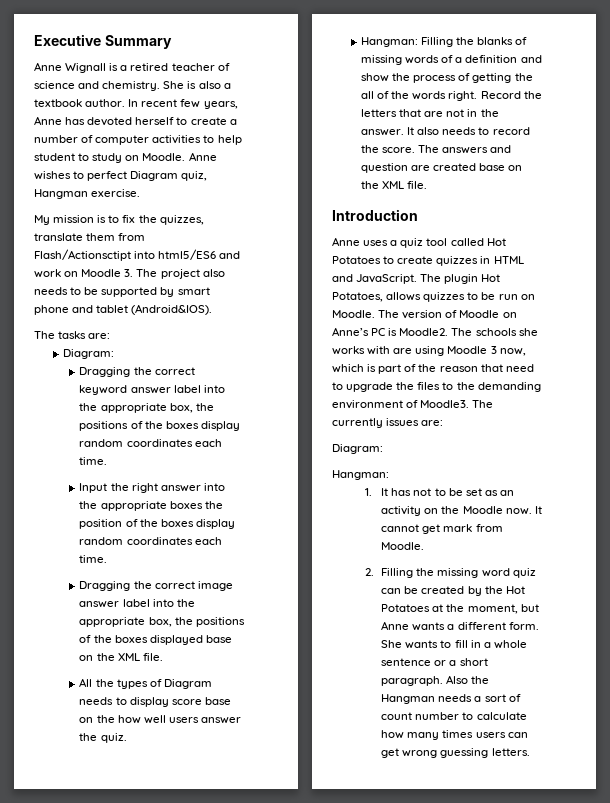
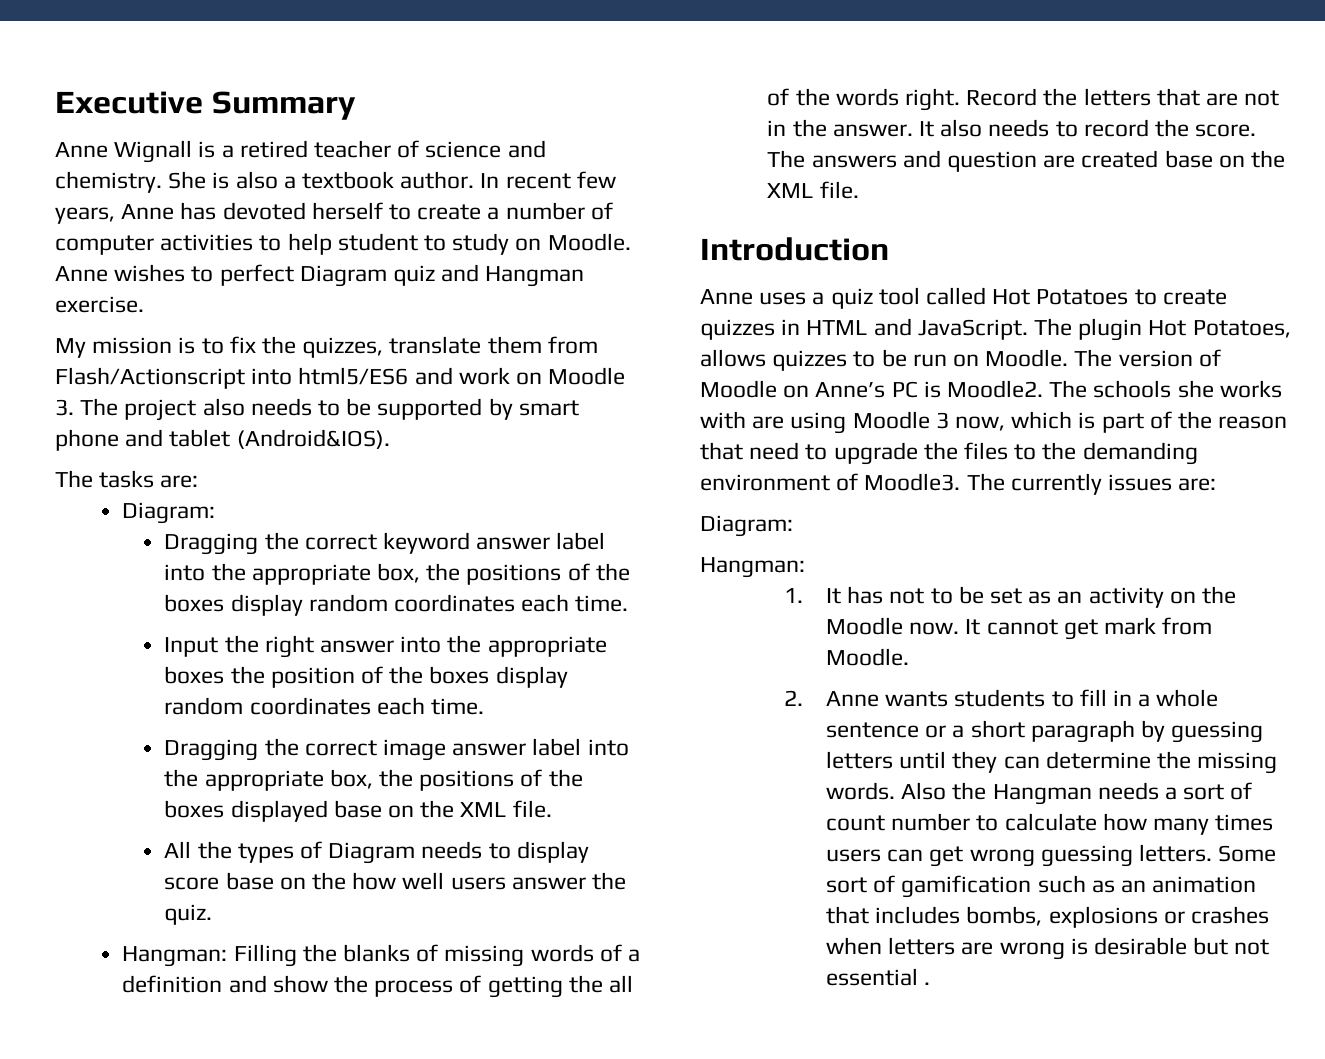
[181,171,208,181] quiz, -> [393,264,480,286] quiz and
[34,249,131,261] Flash/Actionsctipt -> [55,367,245,389] Flash/Actionscript
[381,568,536,578] [381,586,525,596] [381,604,539,614] [381,621,539,631] [381,640,439,649] Filling the missing word quiz can be created by the Hot Potatoes at the moment, but Anne wants a different form. She wants -> [825,689,1046,707] Anne wants students
[381,676,444,686] paragraph. -> [1030,720,1264,743] [825,751,1278,774] [825,782,895,800] paragraph by guessing letters until they can determine the missing words.
(530, 752) none -> [1218,845,1277,862] [825,875,1257,898] [825,906,1270,928] [825,937,1270,960] [825,968,931,986] Some sort of gamification such as an animation that includes bombs, explosions or crashes when letters are wrong is desirable but not essential .

